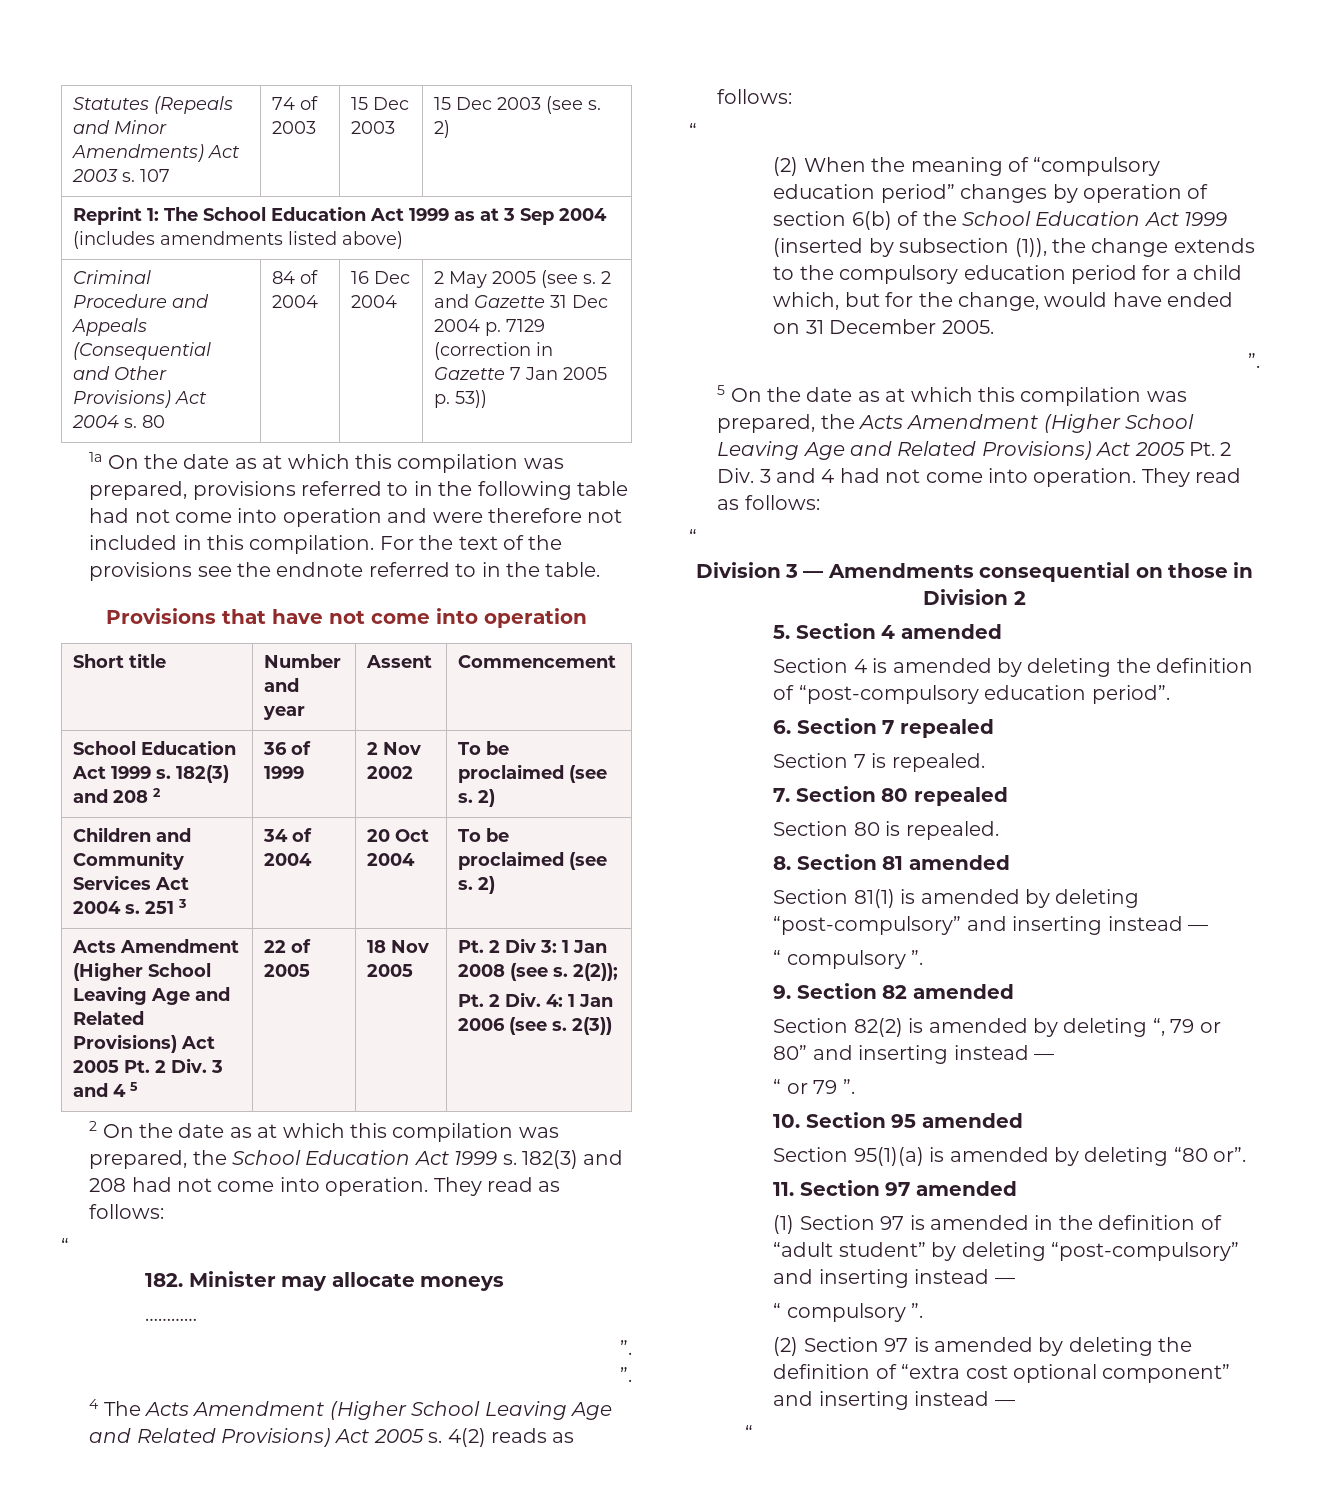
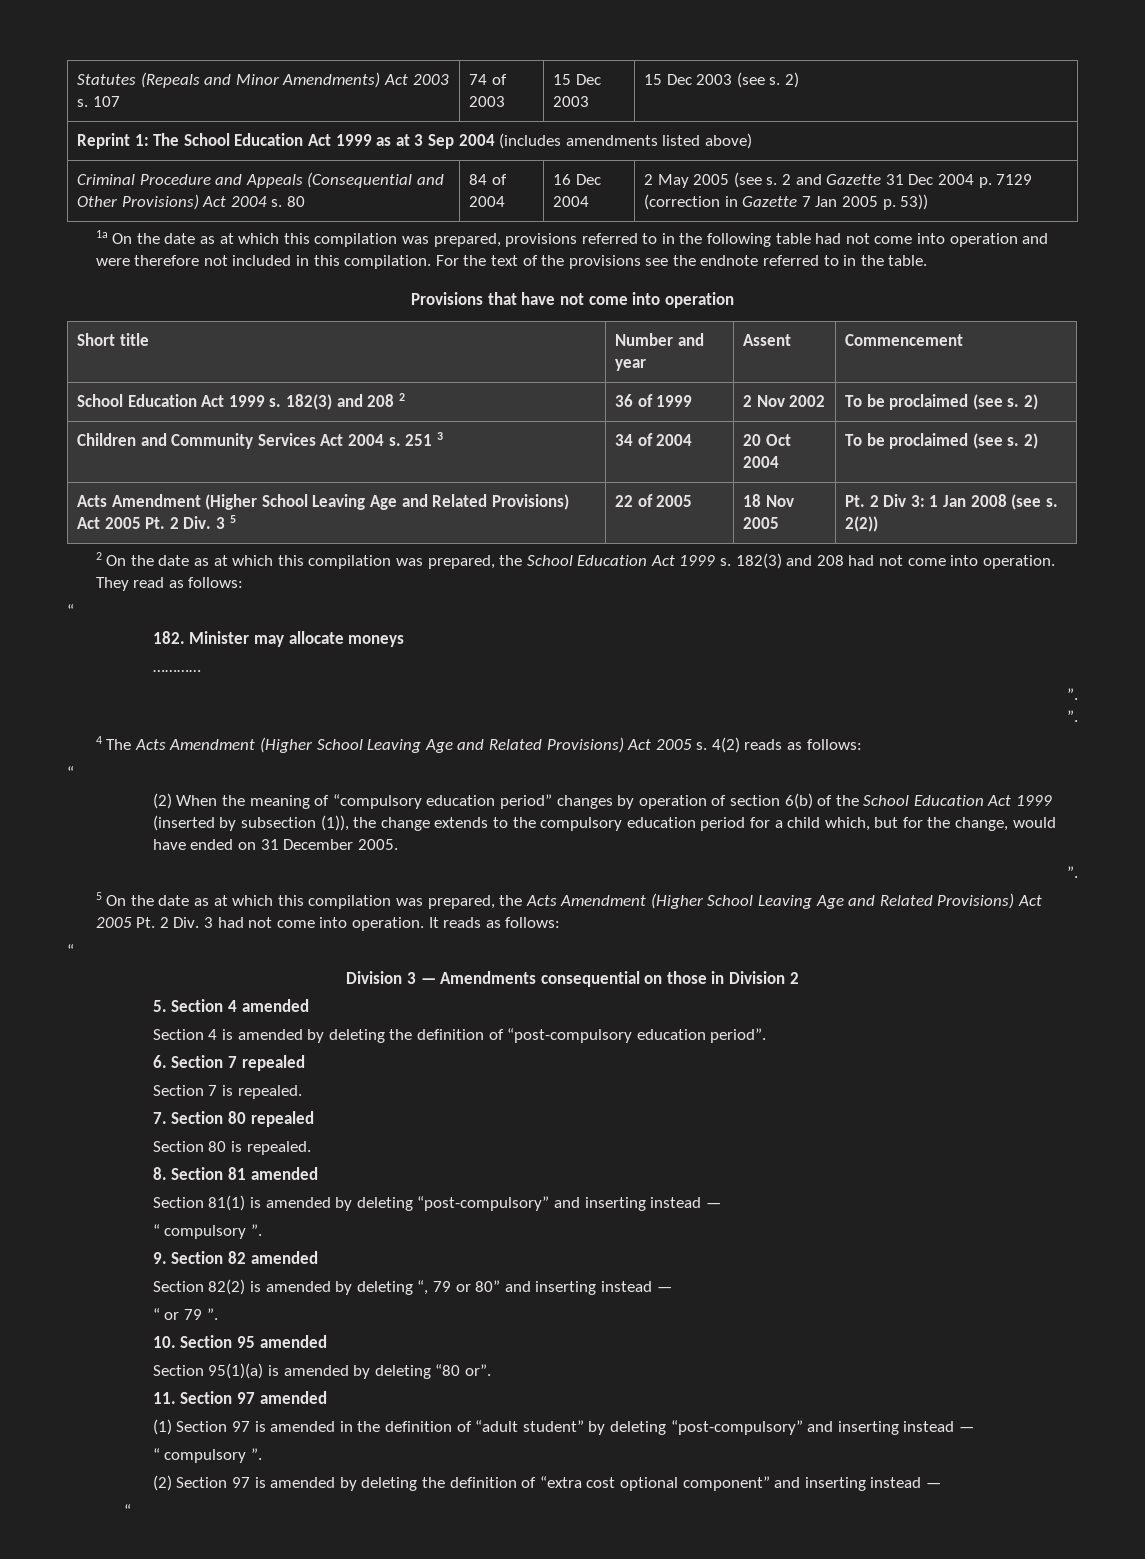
[73,1083,127,1097] and 4 -> (225, 523) none
[573,963,619,981] [458,992,614,1007] [458,1017,613,1035] 2(2)); // Pt. 2 Div. 4: 1 Jan 2006 (see s. 2(3)) -> [845,516,879,532] 2(2))
[775,468,1242,487] and 4 had not come into operation. They read -> [217,917,482,931] had not come into operation. It reads

